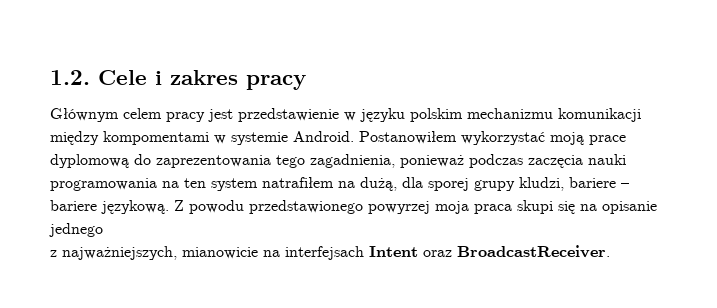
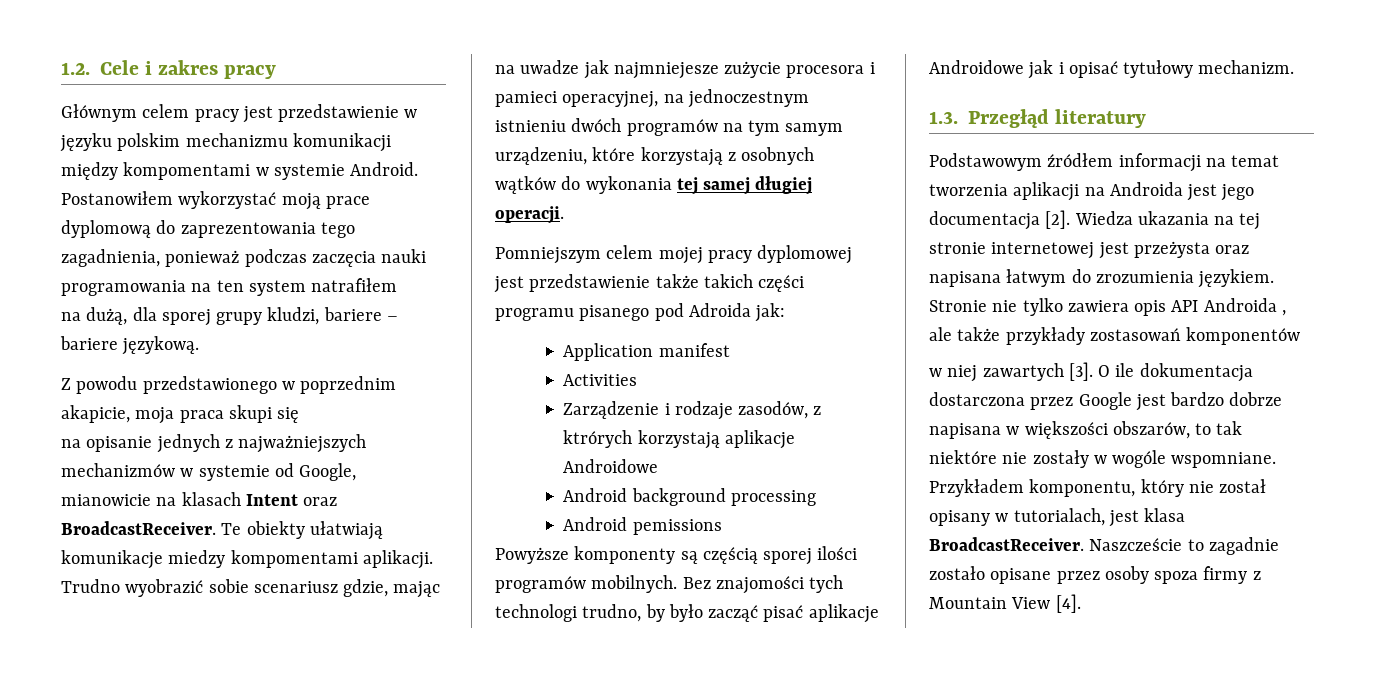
(334, 182) none -> (398, 285) //
(169, 207) none -> (200, 345) //
[368,201,430,214] powyrzej -> [281,376,397,394] [61,405,130,423] w poprzednim akapicie,
(575, 207) none -> (300, 415) //
[49,223,103,237] [50,246,177,260] jednego // z najważniejszych, -> [156,434,367,453] [61,463,357,481] jednych z najważniejszych mechanizmów w systemie od Google,
[285,246,364,260] interfejsach -> [181,492,241,506] klasach
(610, 251) none -> [221,521,383,540] [61,550,433,569] [61,579,441,598] [495,60,875,79] [495,89,809,108] [495,118,844,136] [495,147,815,166] [495,176,813,195] [495,206,564,224] [495,245,853,264] [494,274,805,293] [495,303,786,322] [563,343,730,361] [563,374,638,386] [563,401,822,420] [563,430,795,449] [563,459,659,473] [563,488,816,506] [563,517,722,535] [495,546,858,565] [495,575,844,594] [495,604,879,623] [929,60,1295,79] [929,109,1146,128] [929,153,1280,172] [929,182,1255,201] [929,210,1261,230] [929,241,1250,259] [929,269,1275,288] [929,298,1286,316] [929,327,1301,345] [929,362,1253,382] [929,392,1283,411] [929,421,1243,439] [929,450,1277,468] [929,479,1267,497] [929,508,1186,527] [929,537,1279,555] [929,566,1261,584] [929,594,1081,613] Te obiekty ułatwiają komunikacje miedzy kompomentami aplikacji. Trudno wyobrazić sobie scenariusz gdzie, mając na uwadze jak najmniejesze zużycie procesora i pamieci operacyjnej, na jednoczestnym istnieniu dwóch programów na tym samym urządzeniu, które korzystają z osobnych wątków do wykonania tej samej długiej operacji. // Pomniejszym celem mojej pracy dyplomowej jest przedstawienie także takich części programu pisanego pod Adroida jak: // Application manifest // Activities // Zarządzenie i rodzaje zasodów, z ktrórych korzystają aplikacje Androidowe // Android background processing // Android pemissions // Powyższe komponenty są częścią sporej ilości programów mobilnych. Bez znajomości tych technologi trudno, by było zacząć pisać aplikacje Androidowe jak i opisać tytułowy mechanizm. // 1.3. Przegłąd literatury // Podstawowym źródłem informacji na temat tworzenia aplikacji na Androida jest jego documentacja [2]. Wiedza ukazania na tej stronie internetowej jest przeżysta oraz napisana łatwym do zrozumienia językiem. Stronie nie tylko zawiera opis API Androida , ale także przykłady zostasowań komponentów // w niej zawartych [3]. O ile dokumentacja dostarczona przez Google jest bardzo dobrze napisana w większości obszarów, to tak niektóre nie zostały w wogóle wspomniane. Przykładem komponentu, który nie został opisany w tutorialach, jest klasa BroadcastReceiver. Naszczeście to zagadnie zostało opisane przez osoby spoza firmy z Mountain View [4].

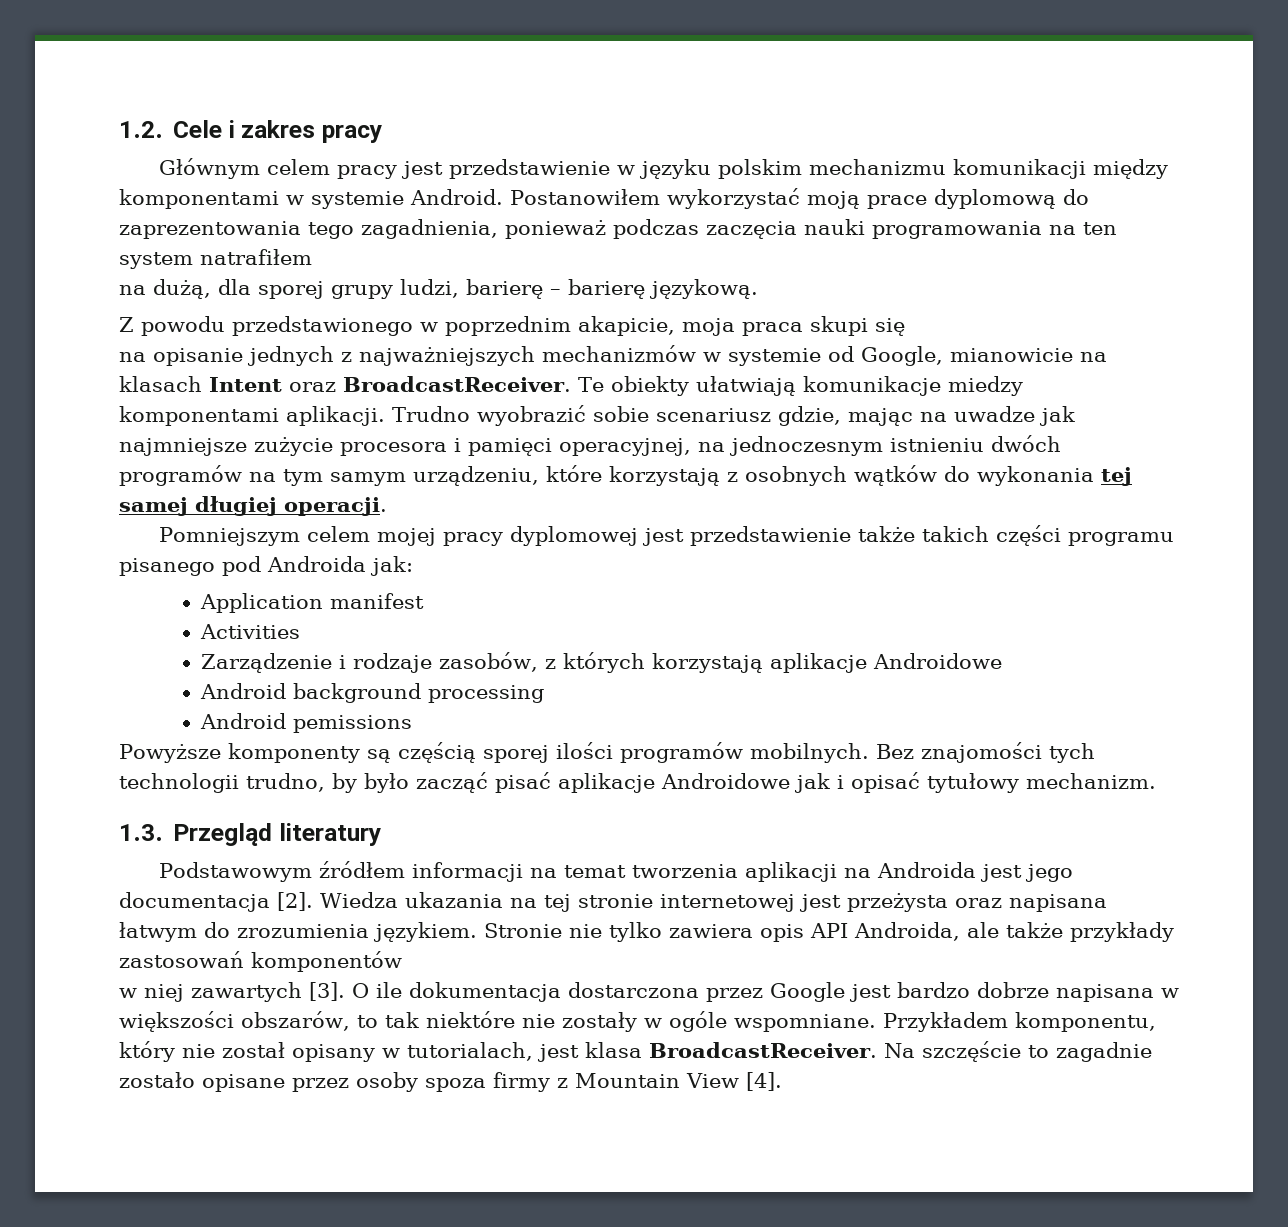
[123,162,251,180] kompomentami -> [119,189,279,209] komponentami
[267,307,398,325] [60,336,118,350] kludzi, bariere – bariere -> [400,279,645,299] ludzi, barierę – barierę
[230,550,358,568] kompomentami -> [119,406,279,426] komponentami
[613,62,719,79] najmniejesze -> [119,438,247,456] najmniejsze
[495,91,557,107] pamieci -> [468,438,552,456] pamięci
[687,89,809,108] jednoczestnym -> [729,436,883,456] jednoczesnym
[688,303,751,317] Adroida -> [267,556,366,572] Androida
[738,401,822,419] [563,430,633,448] zasodów, z ktrórych -> [439,652,646,673] zasobów, z których
[495,604,577,622] technologi -> [119,773,239,793] technologii
[967,109,1049,128] Przegłąd -> [173,823,273,846] Przegląd
[1203,298,1286,316] Androida , -> [854,922,960,941] Androida,
[1089,328,1181,341] zostasowań -> [119,951,244,968] zastosowań
[1112,450,1167,468] wogóle -> [668,1011,727,1032] ogóle
[1089,538,1183,551] Naszczeście -> [884,1041,1021,1062] Na szczęście

